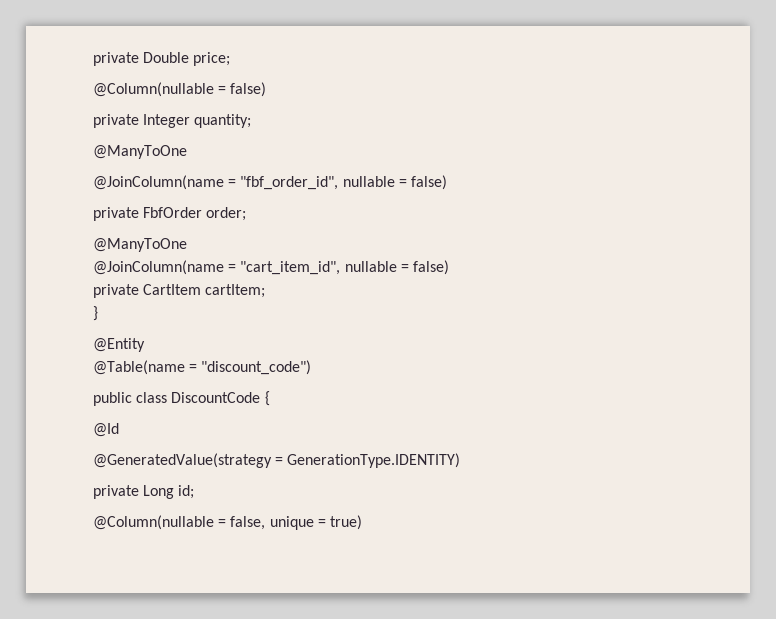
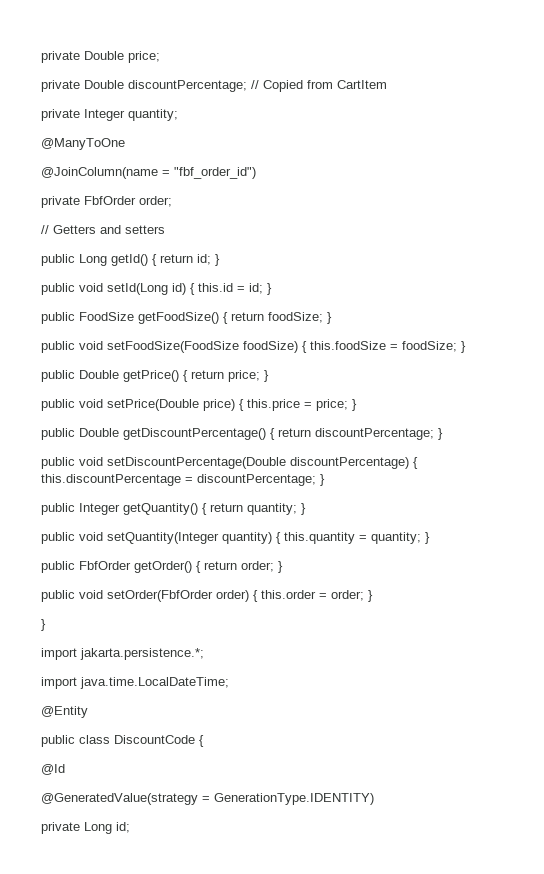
[93,82,267,97] @Column(nullable = false) -> [41,80,387,92] private Double discountPercentage; // Copied from CartItem
[240,175,447,190] "fbf_order_id", nullable = false) -> [174,167,256,179] "fbf_order_id")
[93,238,187,252] [93,260,449,275] [93,284,266,298] [93,306,98,321] [93,338,145,352] [93,360,312,375] @ManyToOne // @JoinColumn(name = "cart_item_id", nullable = false) // private CartItem cartItem; // } // @Entity // @Table(name = "discount_code") -> [41,225,165,234] [41,254,220,266] [41,283,272,295] [41,312,332,324] [41,341,466,353] [41,370,269,382] [41,399,357,411] [41,428,443,440] [41,457,418,469] [41,474,325,486] [41,503,306,515] [41,532,430,544] [41,561,283,573] [41,590,373,602] [41,619,46,631] [41,648,204,660] [41,677,229,689] [41,706,88,718] // Getters and setters // public Long getId() { return id; } // public void setId(Long id) { this.id = id; } // public FoodSize getFoodSize() { return foodSize; } // public void setFoodSize(FoodSize foodSize) { this.foodSize = foodSize; } // public Double getPrice() { return price; } // public void setPrice(Double price) { this.price = price; } // public Double getDiscountPercentage() { return discountPercentage; } // public void setDiscountPercentage(Double discountPercentage) { this.discountPercentage = discountPercentage; } // public Integer getQuantity() { return quantity; } // public void setQuantity(Integer quantity) { this.quantity = quantity; } // public FbfOrder getOrder() { return order; } // public void setOrder(FbfOrder order) { this.order = order; } // } // import jakarta.persistence.*; // import java.time.LocalDateTime; // @Entity
[93,515,362,530] // @Column(nullable = false, unique = true) -> (130, 827) none

